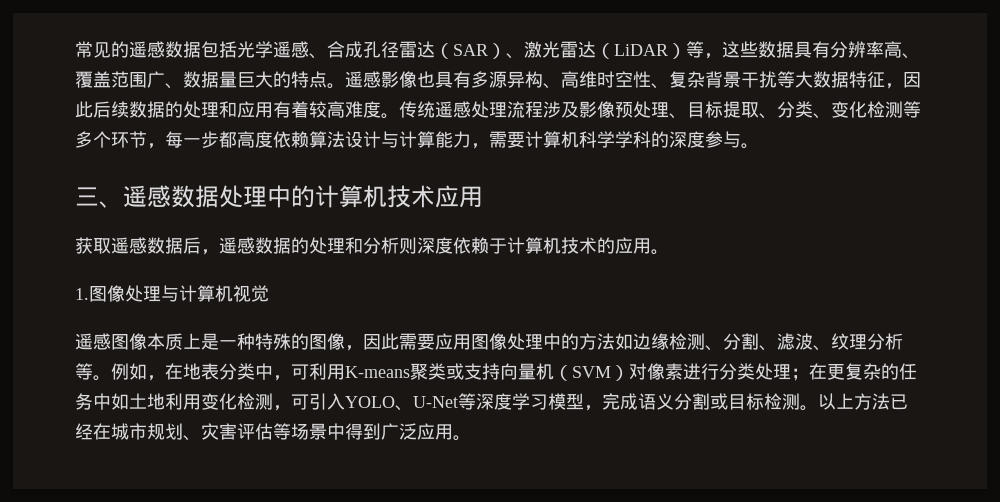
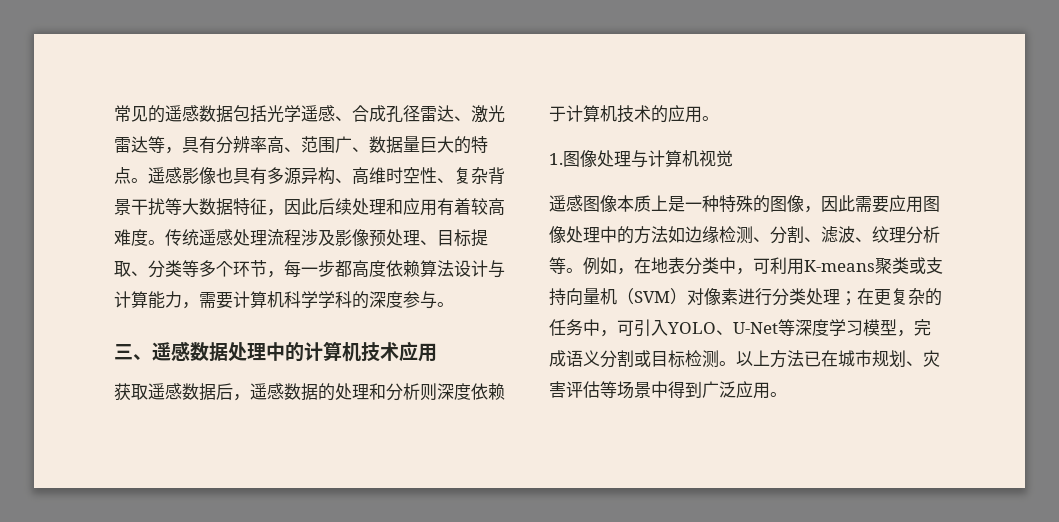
[435,43,506,59] （SAR） -> (454, 113) none
[596,41,794,59] （LiDAR）等，这些数据 -> [148,136,182,154] 等，
[75,71,111,88] 覆盖 -> (301, 149) none
[129,101,183,118] 数据的 -> (352, 206) none
[813,101,903,119] 、变化检测 -> (182, 268) none
[111,393,273,410] 如土地利用变化检测 -> (600, 327) none
[75,423,93,440] 经 -> (821, 359) none

